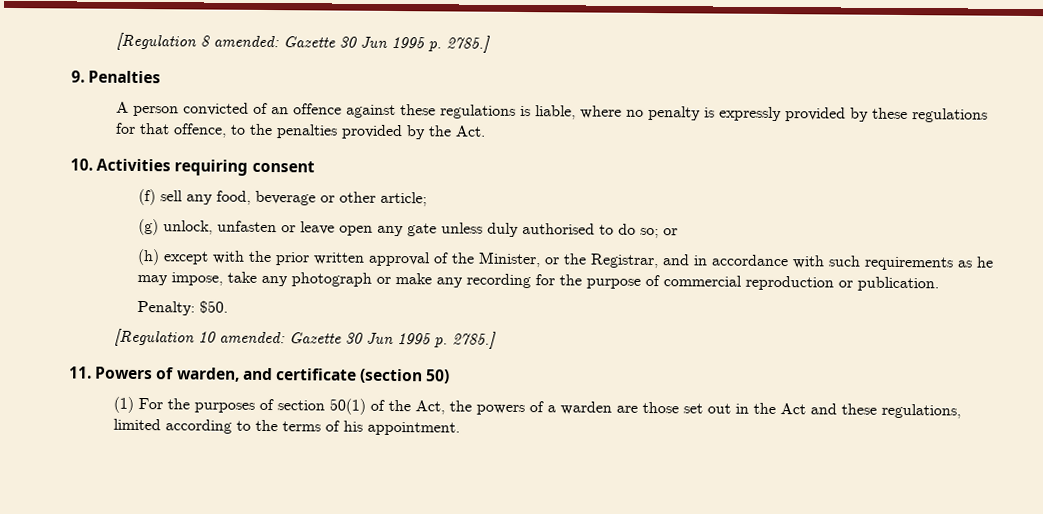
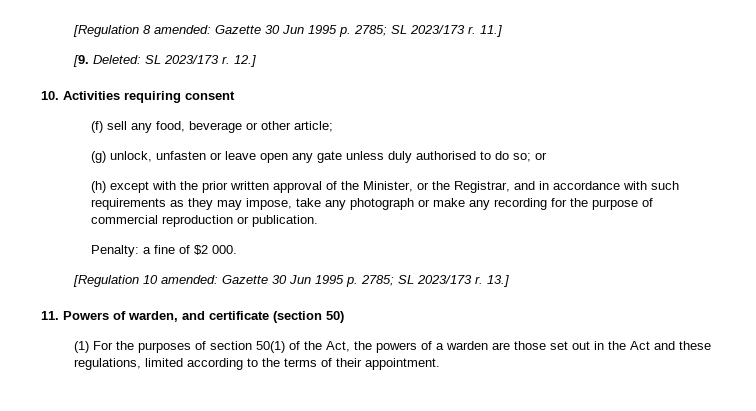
[446,35,491,53] [71,70,162,84] [116,101,989,123] [115,122,487,140] 2785.] // 9. Penalties // A person convicted of an offence against these regulations is liable, where no penalty is expressly provided by these regulations for that offence, to the penalties provided by the Act. -> [354,25,503,37] [73,55,257,67] 2785; SL 2023/173 r. 11.] // [9. Deleted: SL 2023/173 r. 12.]
[975,256,994,268] he -> [187,198,213,210] they
[198,300,228,314] $50. -> [142,245,237,255] a fine of $2 000.
[452,331,497,349] 2785.] -> [361,275,510,287] 2785; SL 2023/173 r. 13.]
[343,420,364,432] his -> [336,358,363,367] their

